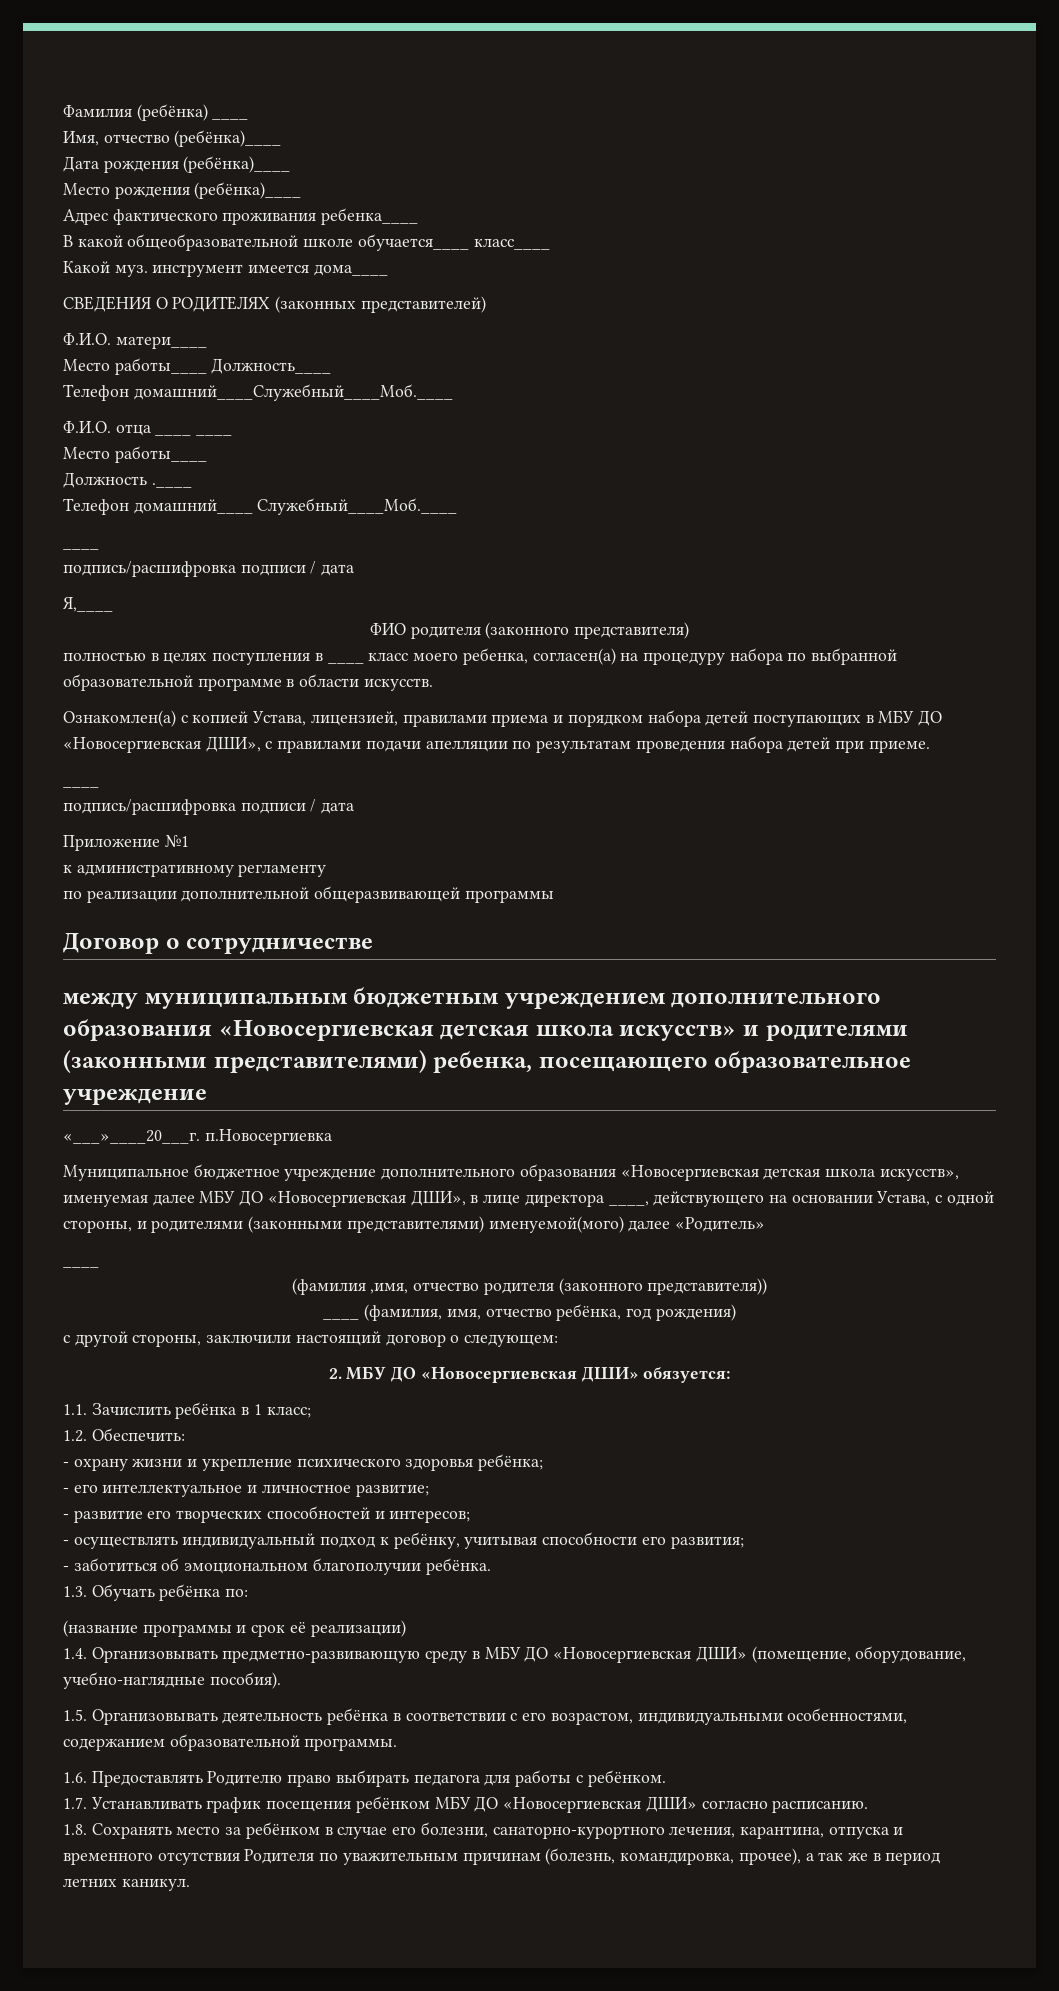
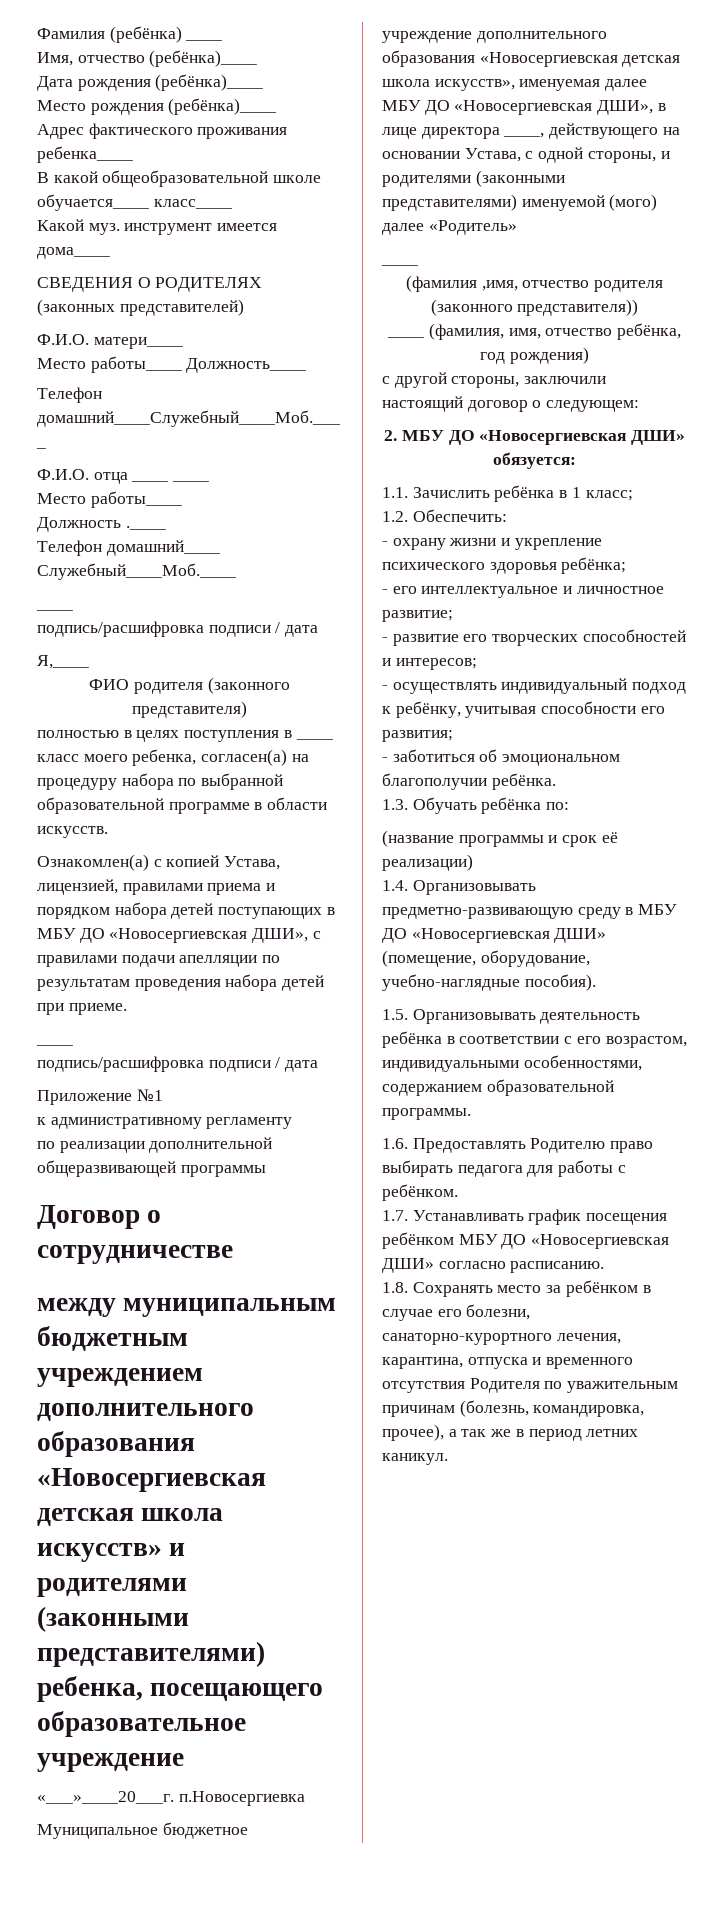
[488,1216,624,1233] именуемой(мого) -> [521,194,658,211] именуемой (мого)

